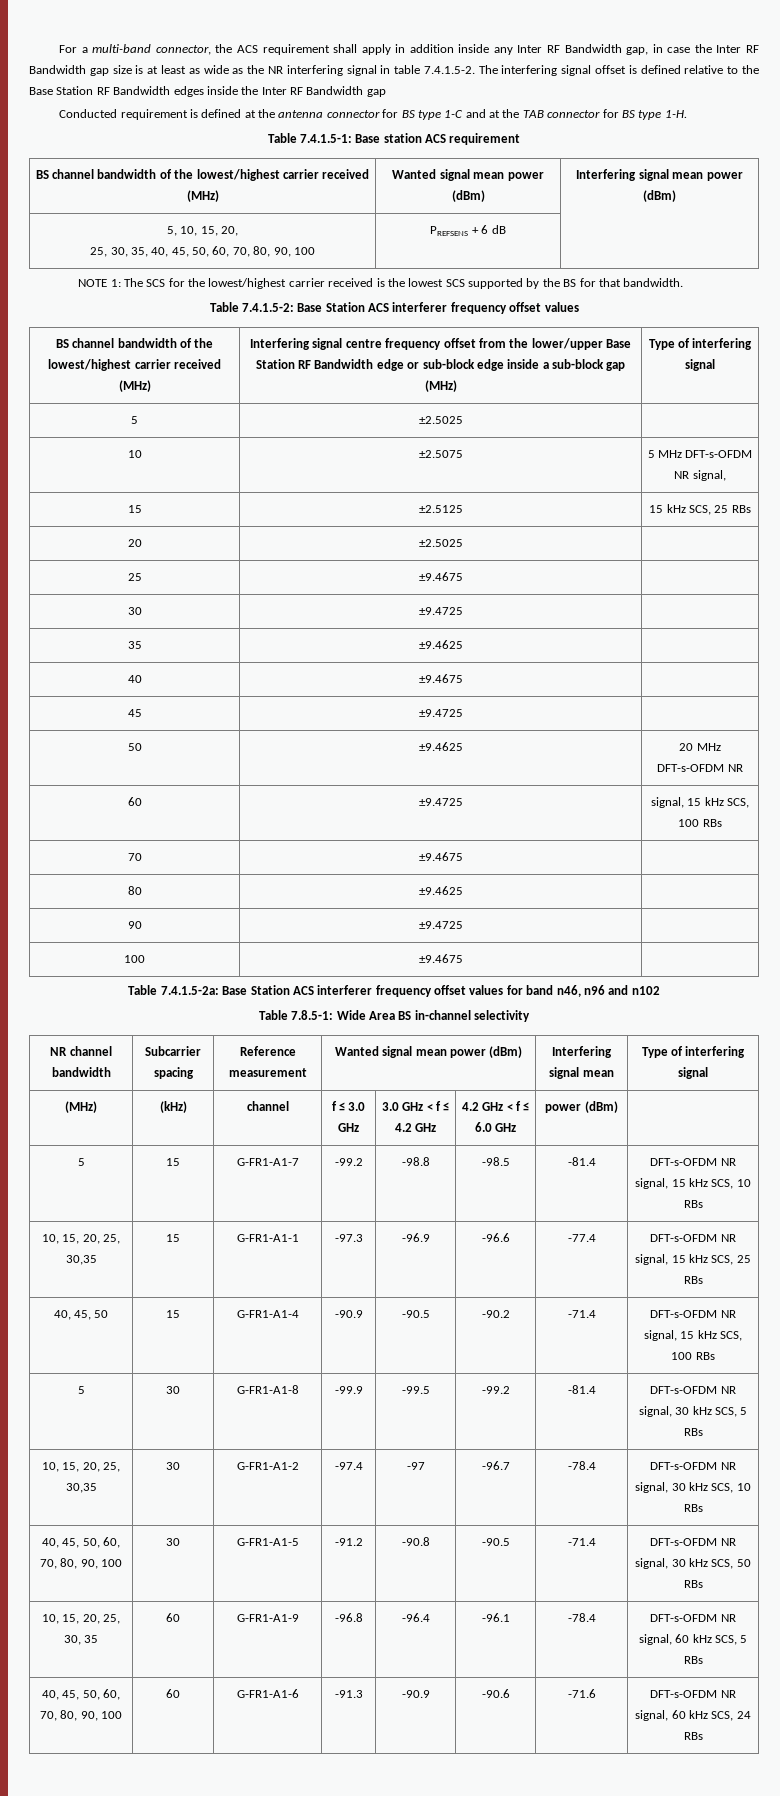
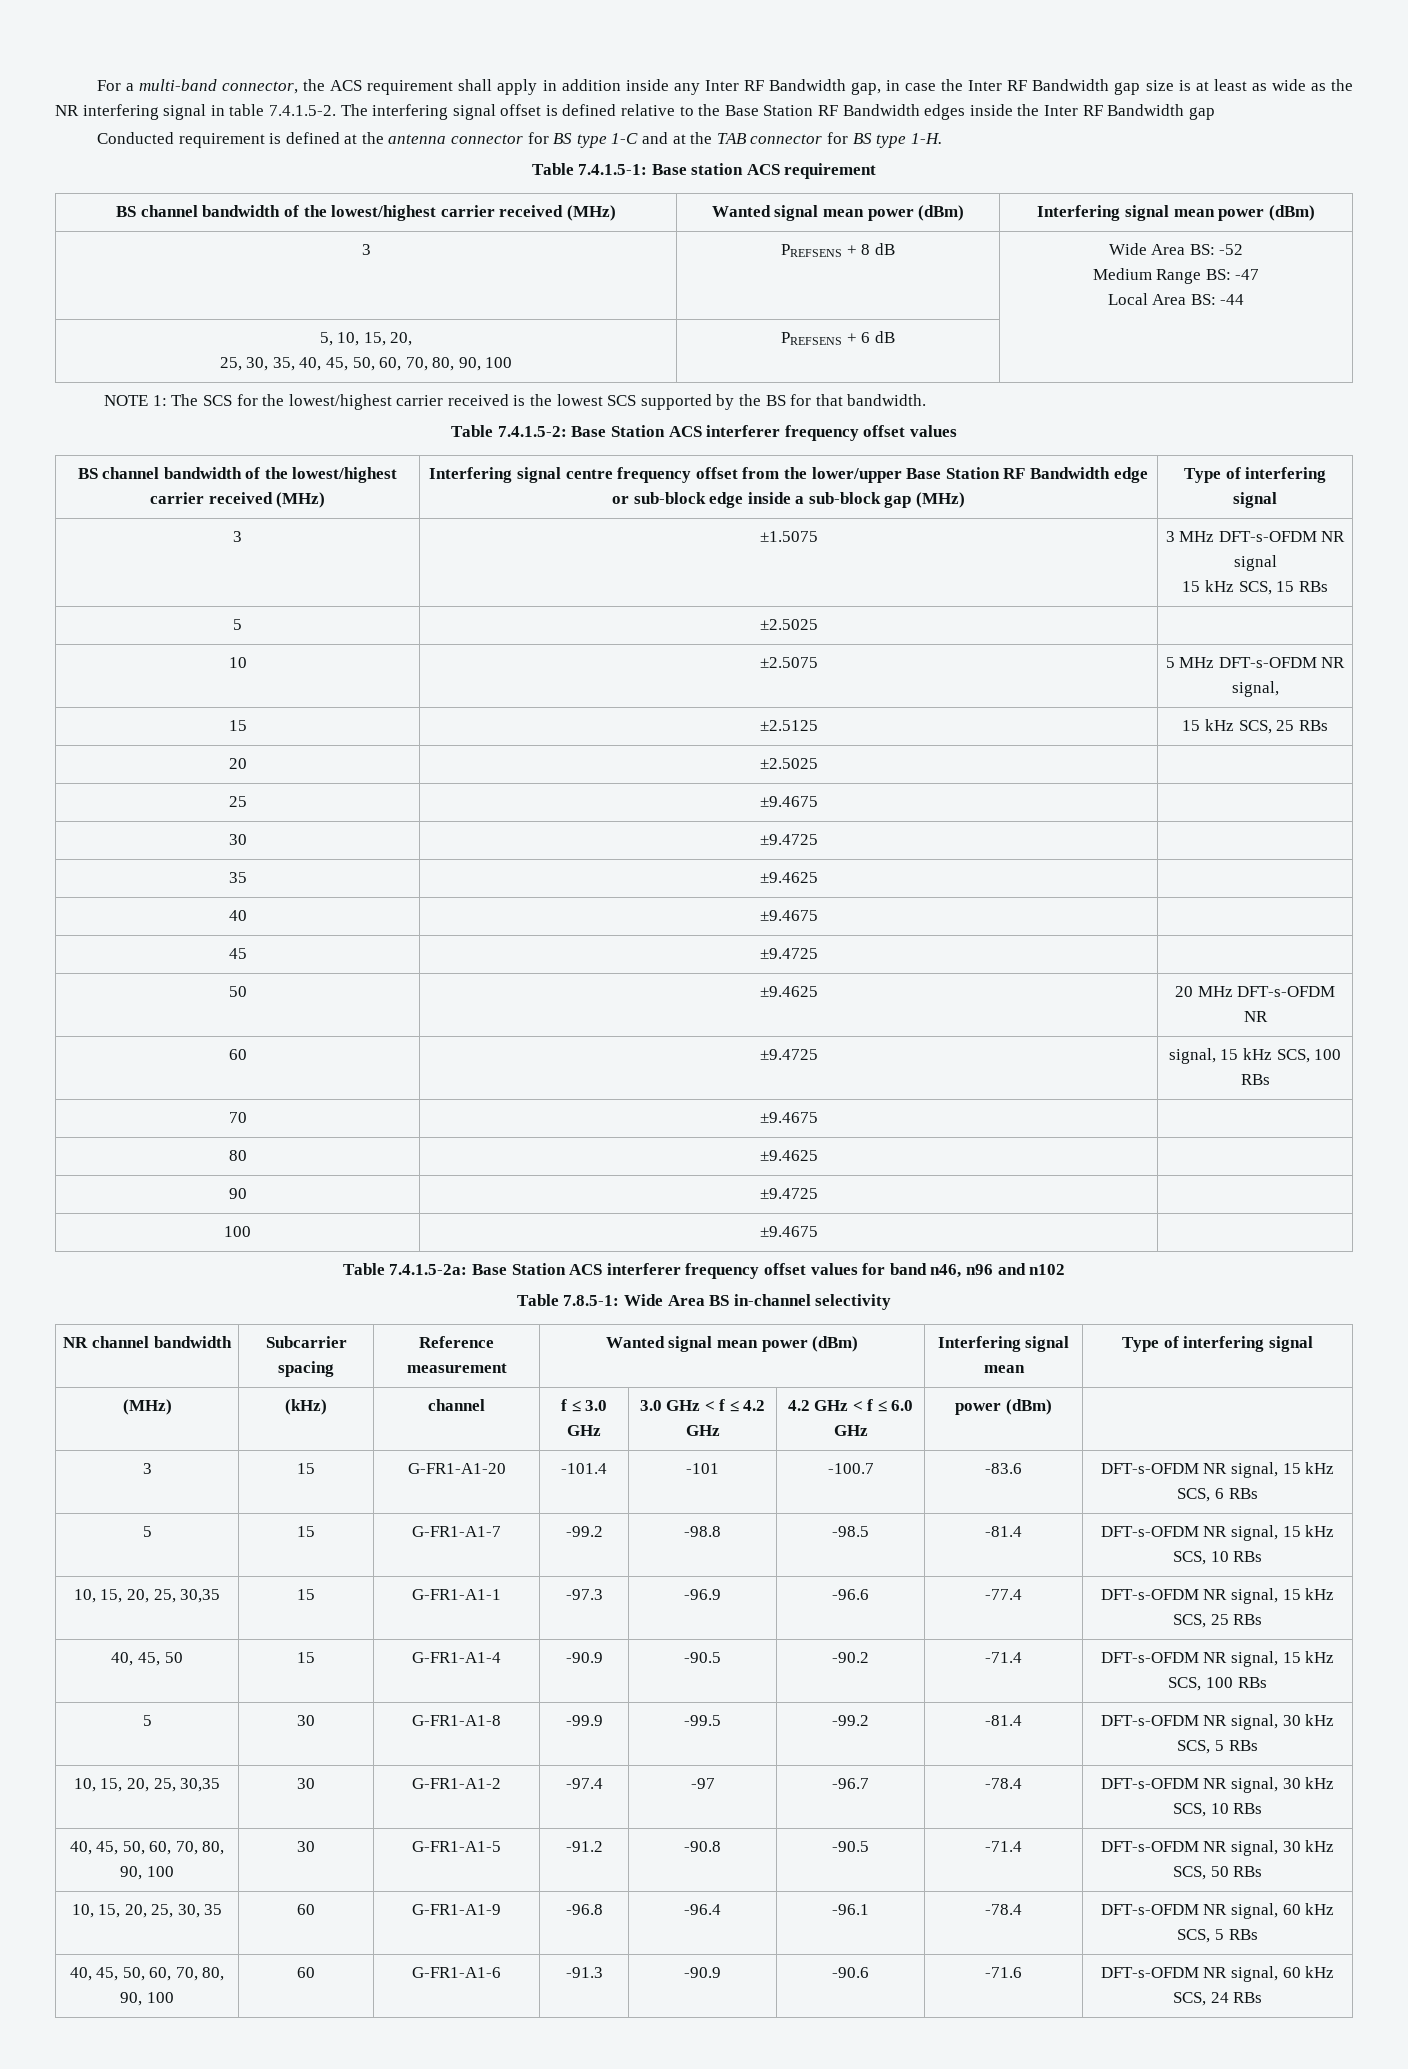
(676, 196) none -> [361,244,371,255] [781,243,895,257] [1108,243,1244,255] [1092,268,1260,284] [1107,293,1245,305] // 3 | PREFSENS + 8 dB | Wide Area BS: -52 // Medium Range BS: -47 // Local Area BS: -44
(715, 365) none -> [233,531,242,542] [759,531,818,542] [1165,531,1346,542] [1233,555,1277,571] [1182,580,1328,595] // 3 | ±1.5075 | 3 MHz DFT-s-OFDM NR signal // 15 kHz SCS, 15 RBs
(618, 1107) none -> [142,1463,152,1474] [297,1463,315,1474] [407,1463,506,1474] [561,1463,607,1474] [686,1463,719,1474] [827,1463,874,1474] [985,1463,1022,1474] [1100,1462,1335,1478] [1177,1488,1258,1502] // 3 | 15 | G-FR1-A1-20 | -101.4 | -101 | -100.7 | -83.6 | DFT-s-OFDM NR signal, 15 kHz SCS, 6 RBs

